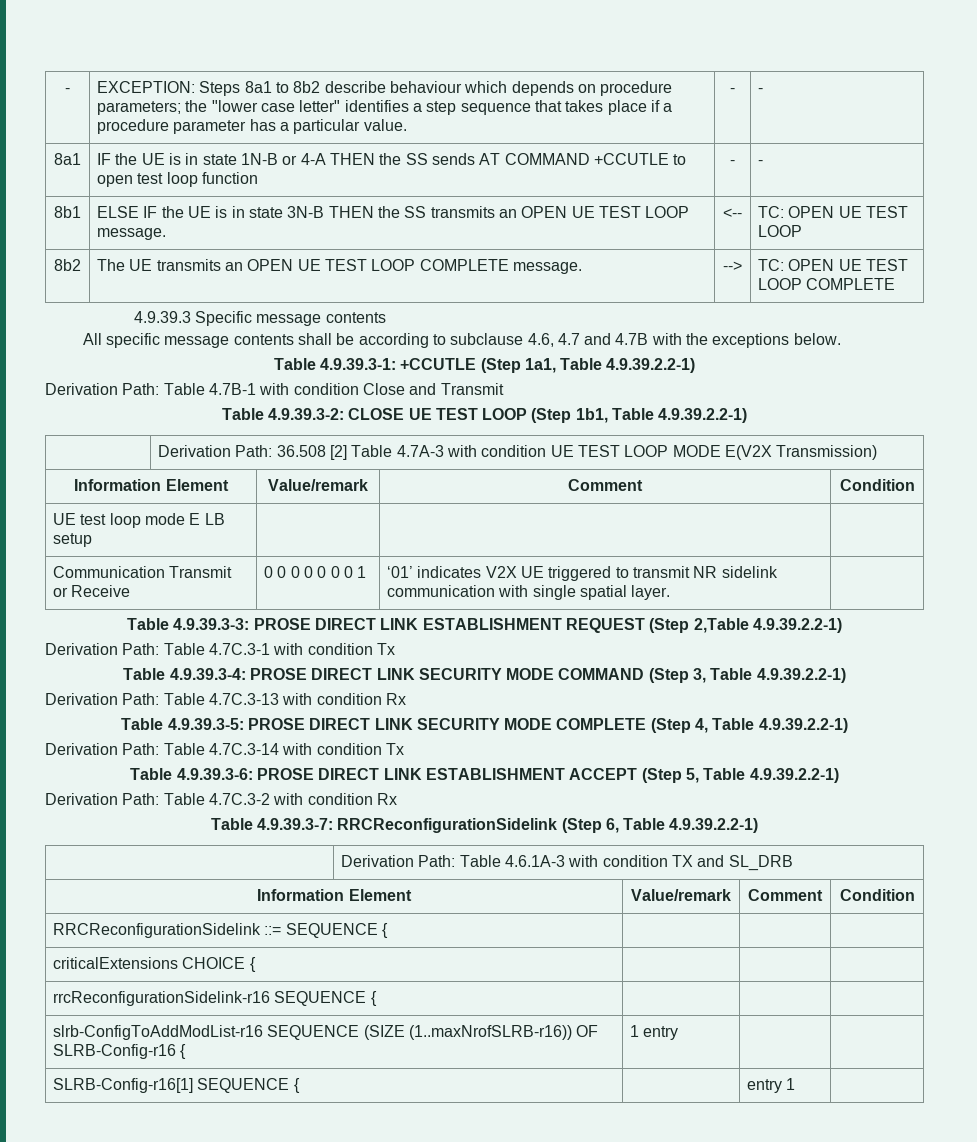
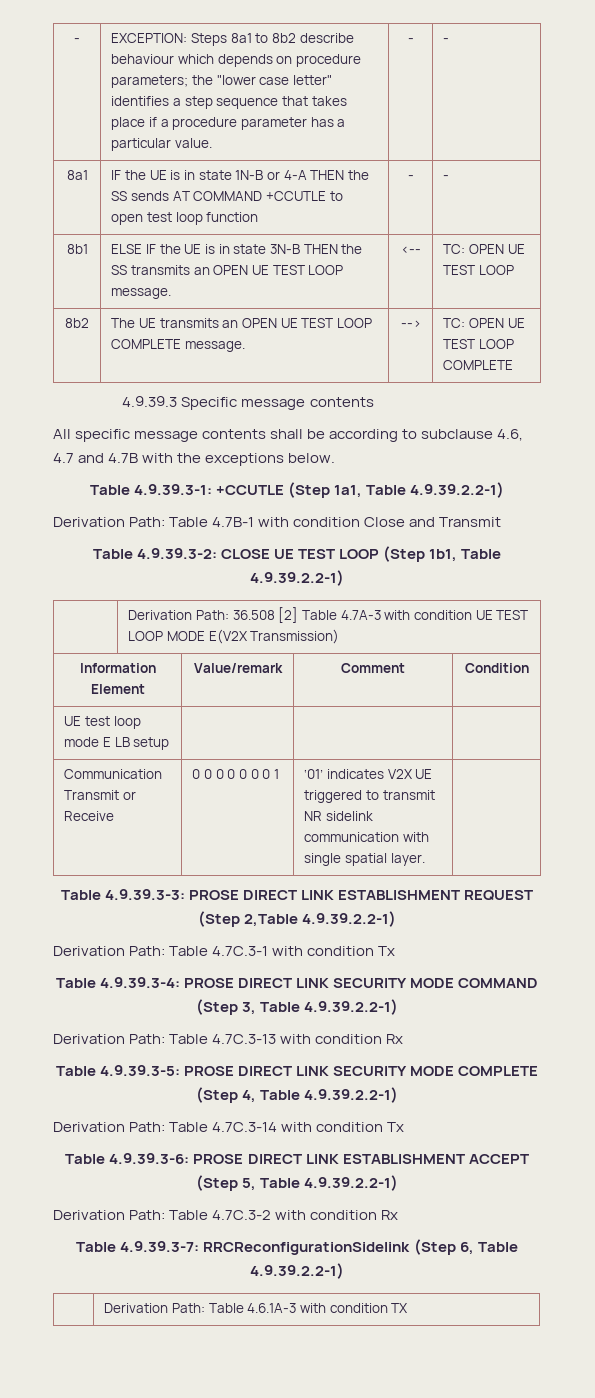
[697,855,793,871] [257,889,412,901] [631,889,731,901] [748,889,823,901] [839,889,915,901] [53,923,389,938] [53,957,256,972] [53,991,377,1006] [53,1025,599,1040] [53,1044,187,1059] [630,1025,679,1040] [53,1078,300,1093] [747,1078,796,1093] and SL_DRB // Information Element | Value/remark | Comment | Condition // RRCReconfigurationSidelink ::= SEQUENCE { | | | // criticalExtensions CHOICE { | | | // rrcReconfigurationSidelink-r16 SEQUENCE { | | | // slrb-ConfigToAddModList-r16 SEQUENCE (SIZE (1..maxNrofSLRB-r16)) OF SLRB-Config-r16 { | 1 entry | | // SLRB-Config-r16[1] SEQUENCE { | | entry 1 | -> (409, 1308) none

